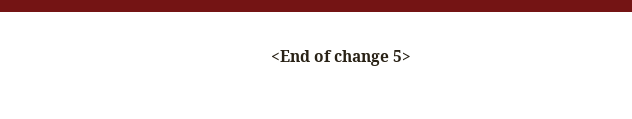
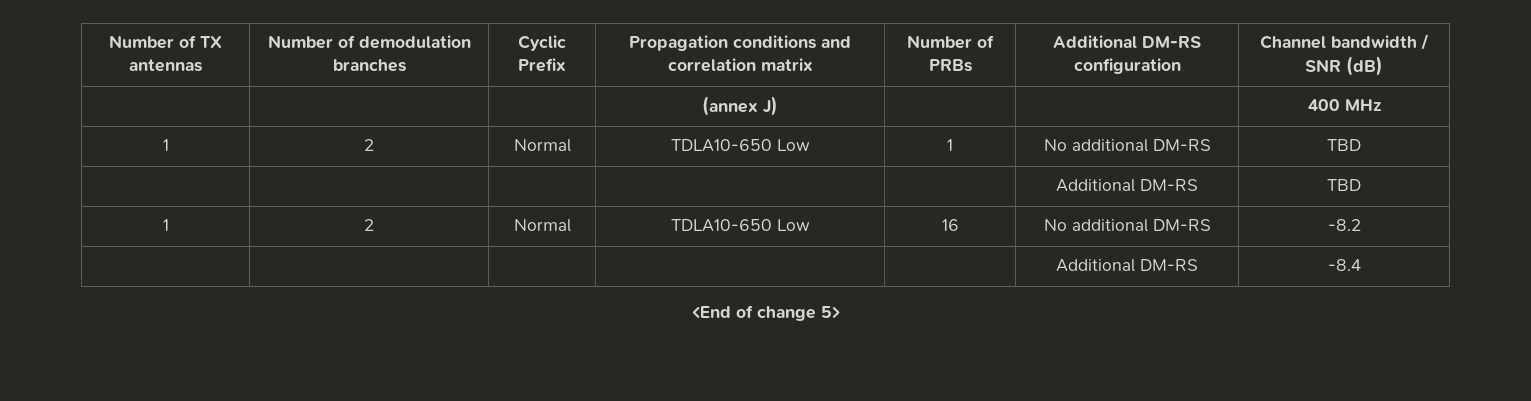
(270, 56) none -> [109,35,222,49] [129,59,202,72] [267,35,471,49] [332,59,406,72] [518,35,566,51] [518,58,566,72] [629,35,851,51] [667,58,813,72] [907,35,994,49] [928,59,972,72] [1053,35,1201,48] [1073,58,1181,74] [1260,34,1429,50] [1305,56,1383,76] [702,96,778,116] [1307,99,1382,111] [162,139,169,151] [364,139,374,151] [513,139,571,152] [670,139,810,152] [947,139,953,151] [1043,139,1211,152] [1327,139,1361,151] [1056,179,1198,192] [1327,179,1361,191] [162,219,169,231] [364,219,374,231] [513,219,571,232] [670,219,810,232] [941,219,959,231] [1043,219,1211,232] [1327,219,1361,231] [1056,259,1198,272] [1327,259,1361,271] Number of TX antennas | Number of demodulation branches | Cyclic Prefix | Propagation conditions and correlation matrix | Number of PRBs | Additional DM-RS configuration | Channel bandwidth / SNR (dB) // | | | (annex J) | | | 400 MHz // 1 | 2 | Normal | TDLA10-650 Low | 1 | No additional DM-RS | TBD // | | | | | Additional DM-RS | TBD // 1 | 2 | Normal | TDLA10-650 Low | 16 | No additional DM-RS | -8.2 // | | | | | Additional DM-RS | -8.4 //

